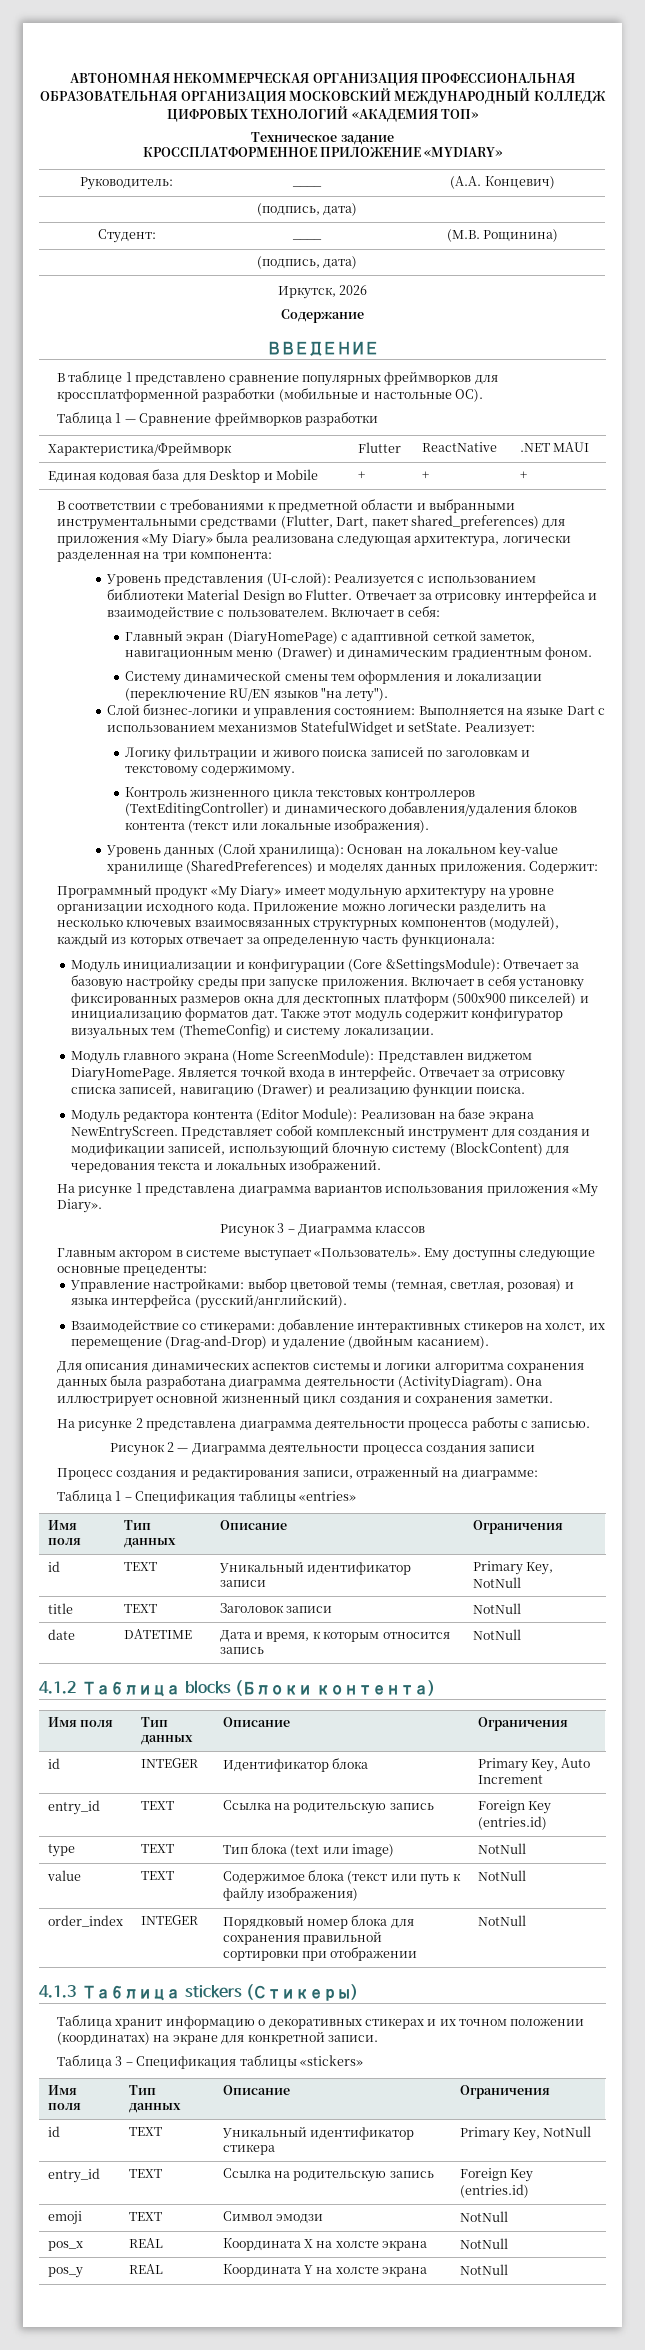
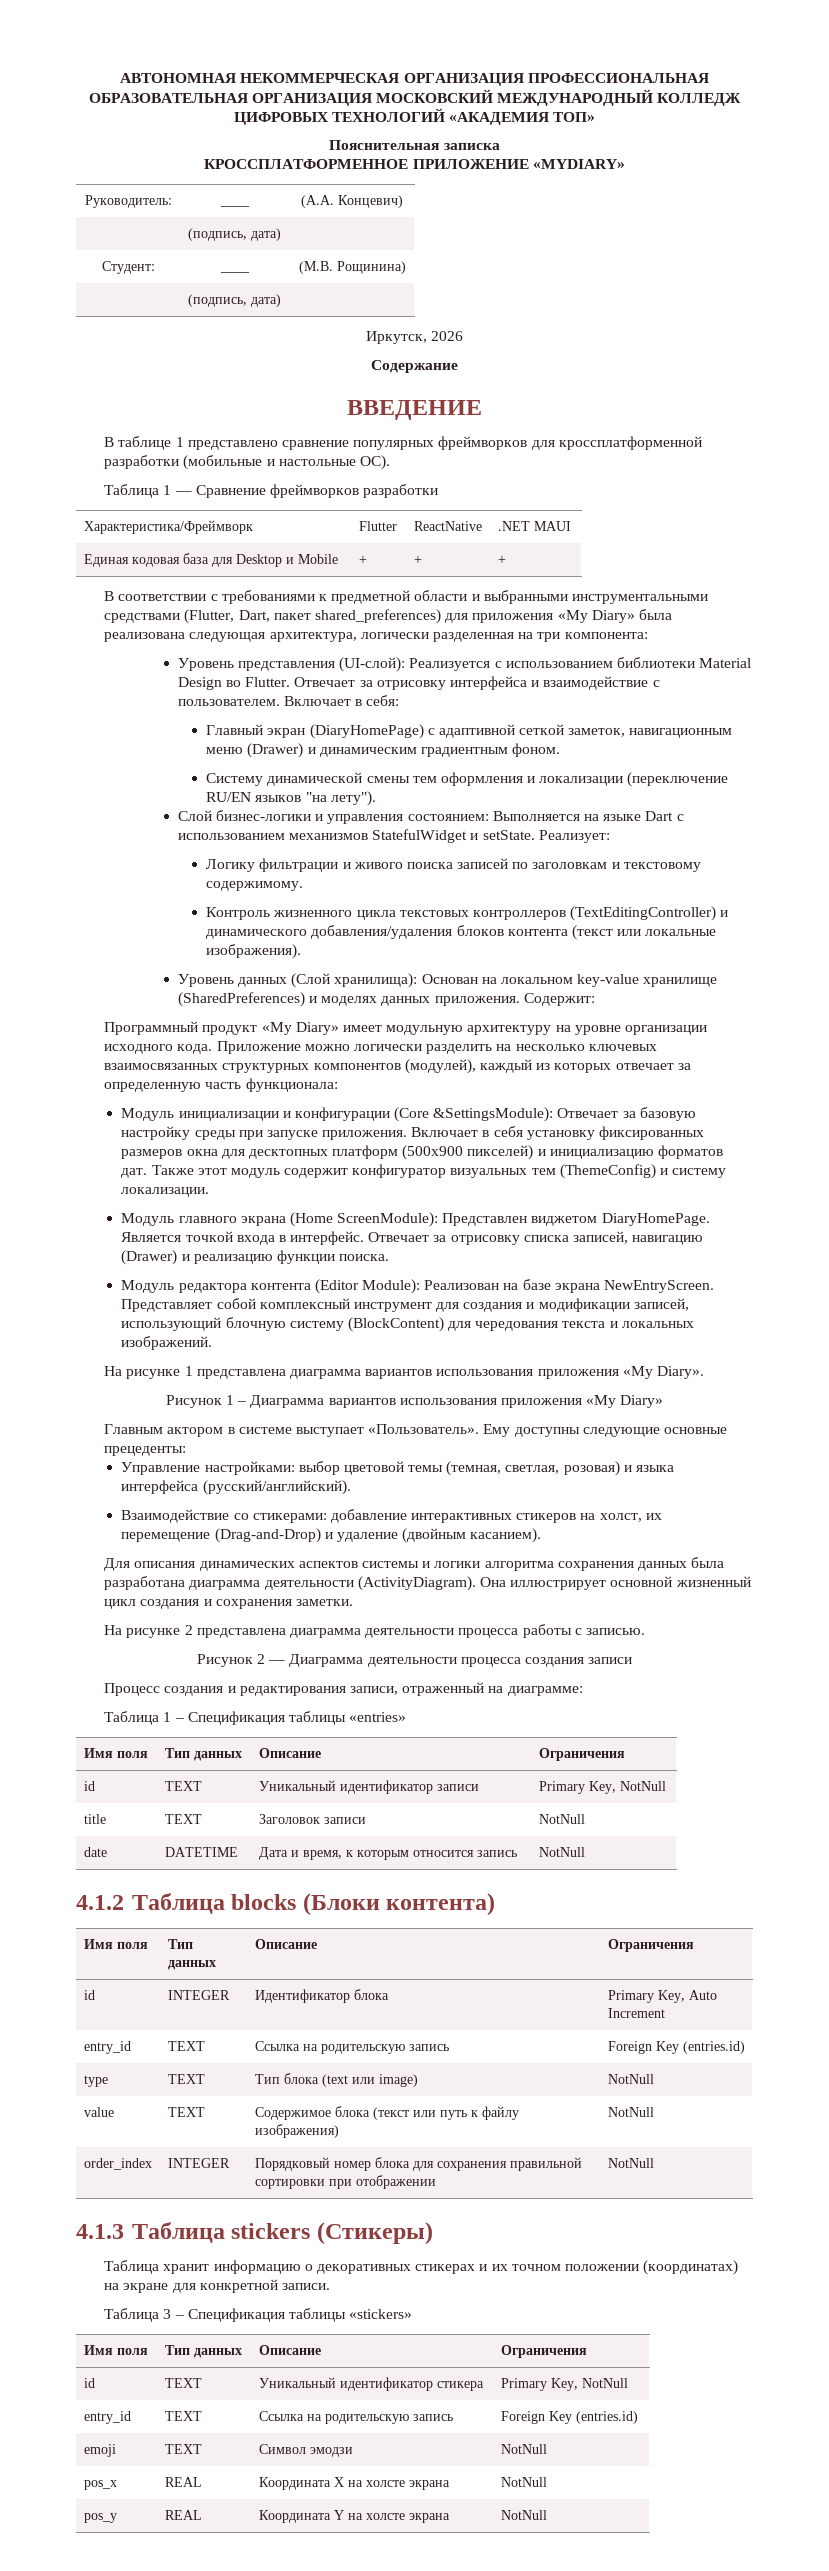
[251,132,394,145] Техническое задание -> [329,140,500,150] Пояснительная записка
[277,1223,285,1233] 3 -> [225,1395,234,1405] 1
[375,1225,426,1233] классов -> [328,1395,664,1408] вариантов использования приложения «My Diary»

